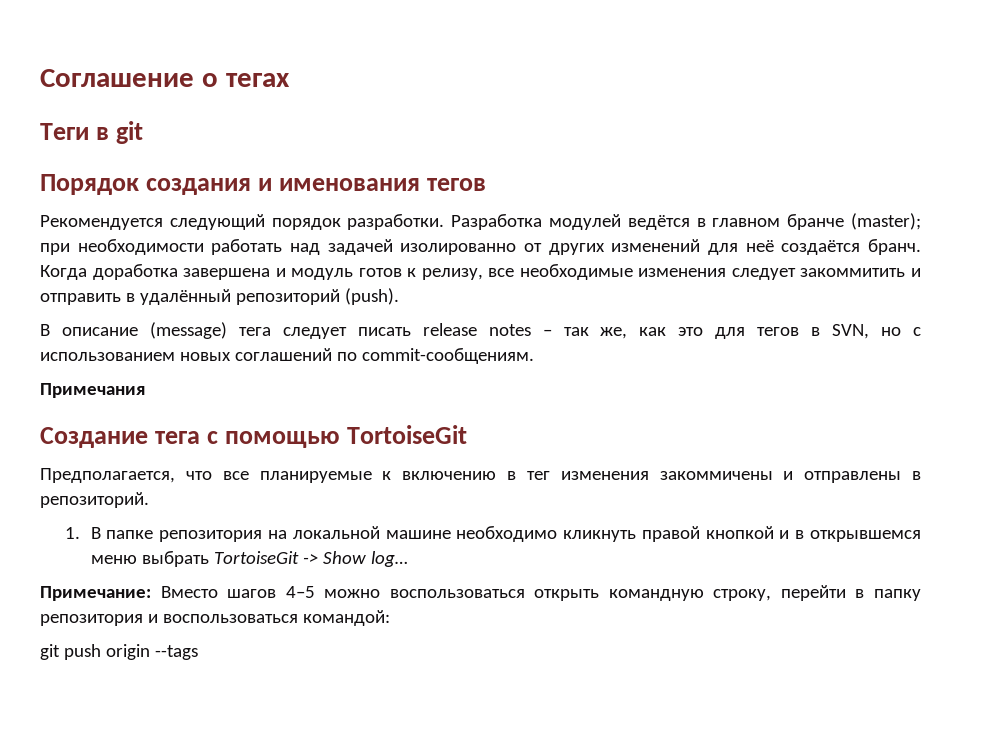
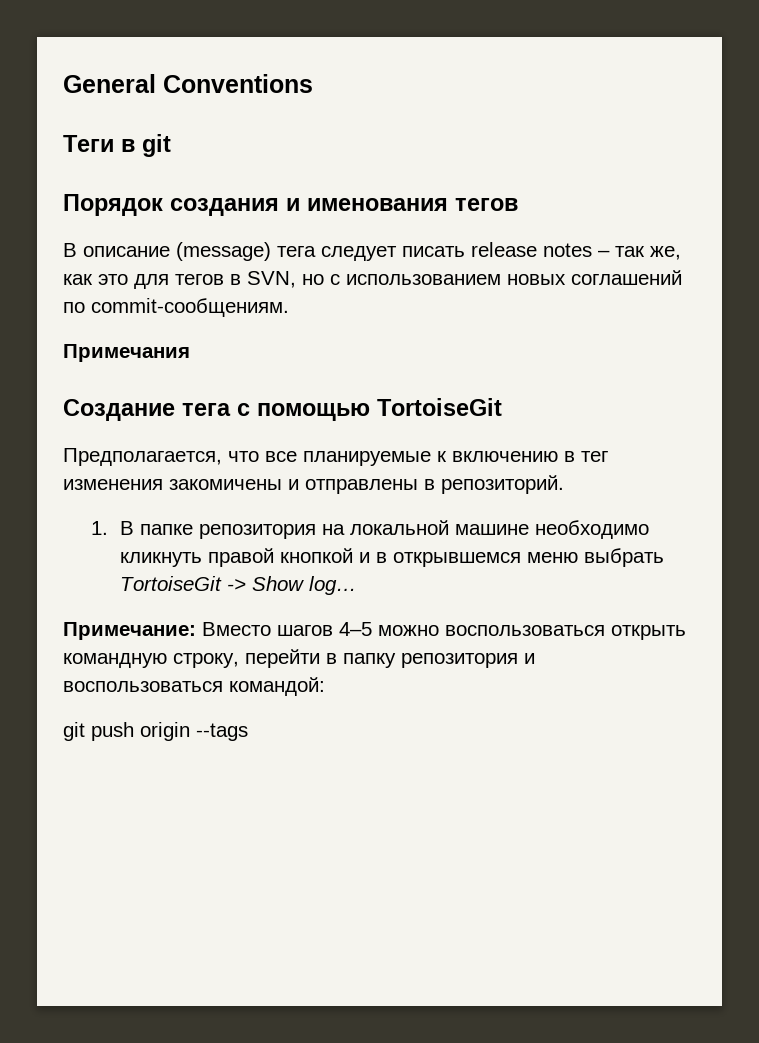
[40,69,290,87] Соглашение о тегах -> [63,74,313,93] General Conventions
[40,213,921,230] [40,239,921,255] [40,264,922,280] [40,288,399,305] // Рекомендуется следующий порядок разработки. Разработка модулей ведётся в главном бранче (master); при необходимости работать над задачей изолированно от других изменений для неё создаётся бранч. Когда доработка завершена и модуль готов к релизу, все необходимые изменения следует закоммитить и отправить в удалённый репозиторий (push). -> (518, 204) none
[659,471,773,480] закоммичены -> [169,479,282,490] закомичены

